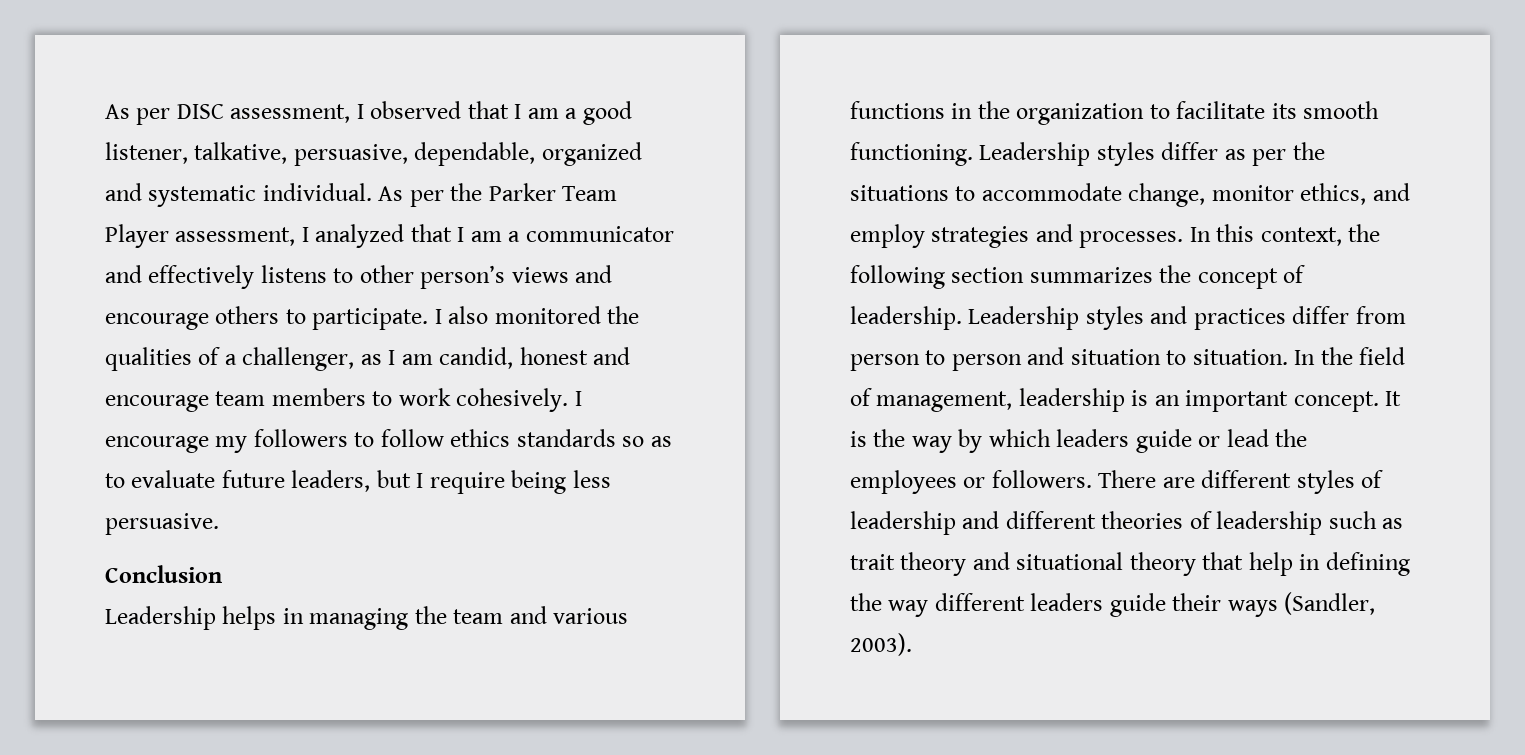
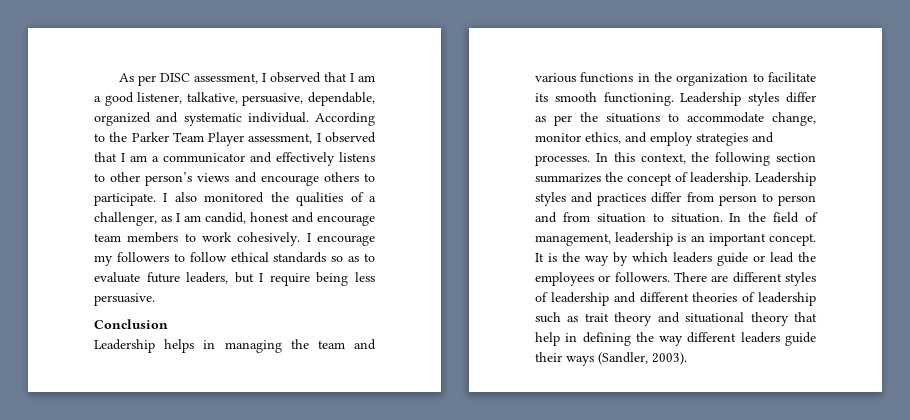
[378,186,444,207] As per -> [315,112,375,126] [94,133,105,142] According to
[315,224,405,248] analyzed -> [325,132,376,143] observed
[450,429,511,447] ethics -> [230,252,269,262] ethical
(1065, 356) none -> [562,212,590,222] from

